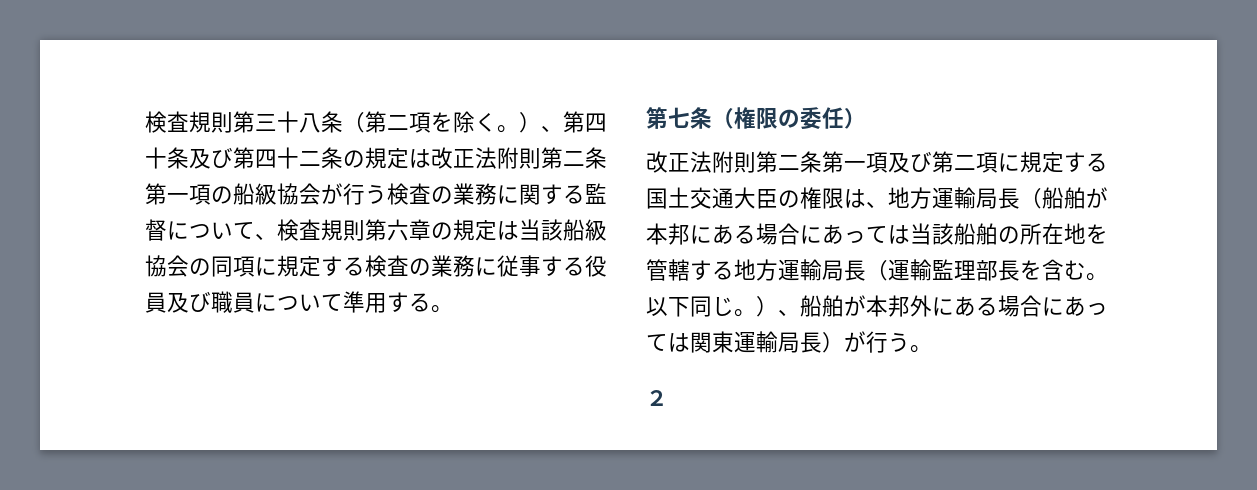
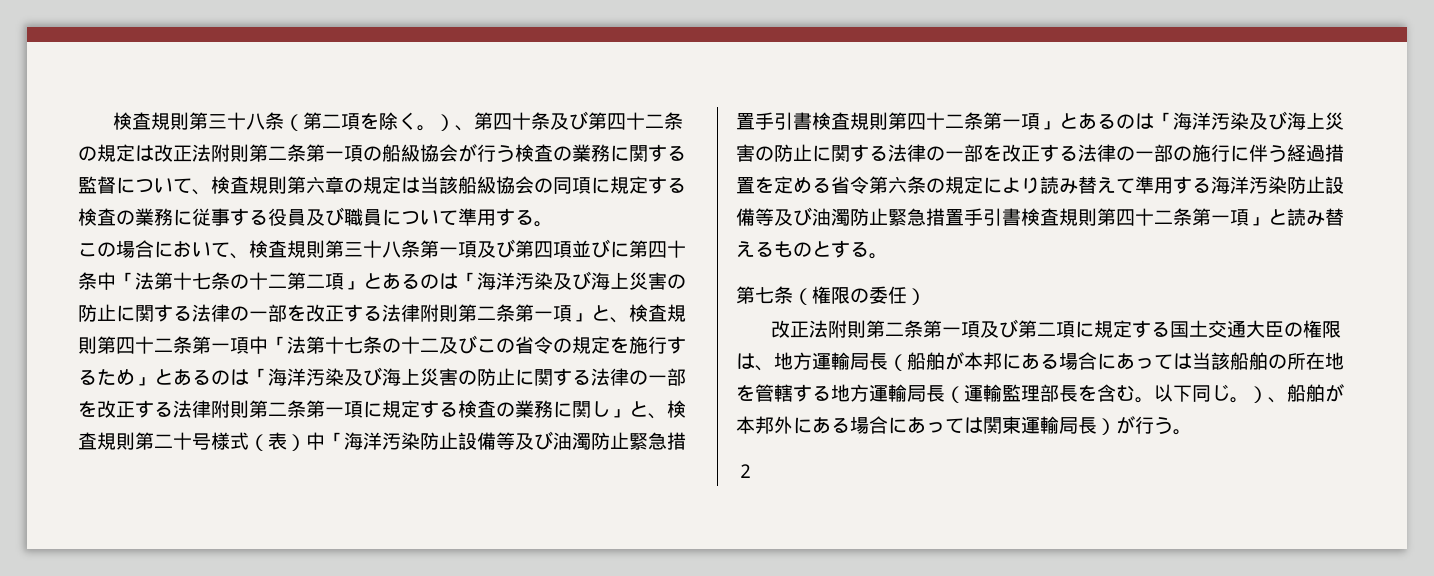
(453, 309) none -> [78,239,686,259] [78,271,686,290] [78,304,686,323] [78,335,686,354] [78,367,686,386] [78,400,686,419] [78,431,686,451] [736,111,1344,130] [736,144,1344,162] [736,176,1344,194] [736,207,1344,226] [736,240,888,259] // この場合において、検査規則第三十八条第一項及び第四項並びに第四十条中「法第十七条の十二第二項」とあるのは「海洋汚染及び海上災害の防止に関する法律の一部を改正する法律附則第二条第一項」と、検査規則第四十二条第一項中「法第十七条の十二及びこの省令の規定を施行するため」とあるのは「海洋汚染及び海上災害の防止に関する法律の一部を改正する法律附則第二条第一項に規定する検査の業務に関し」と、検査規則第二十号様式（表）中「海洋汚染防止設備等及び油濁防止緊急措置手引書検査規則第四十二条第一項」とあるのは「海洋汚染及び海上災害の防止に関する法律の一部を改正する法律の一部の施行に伴う経過措置を定める省令第六条の規定により読み替えて準用する海洋汚染防止設備等及び油濁防止緊急措置手引書検査規則第四十二条第一項」と読み替えるものとする。

